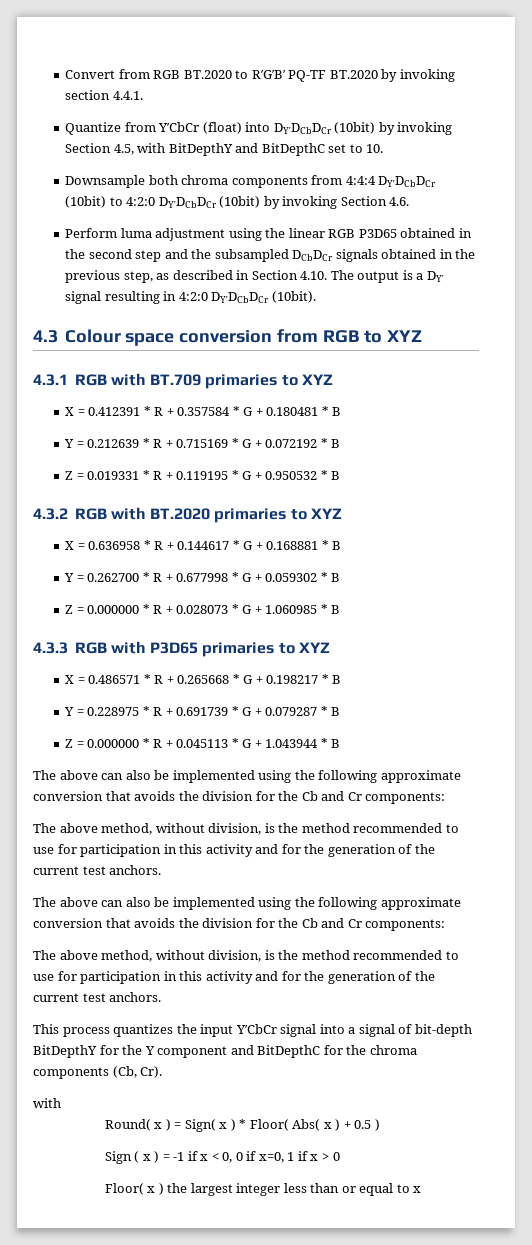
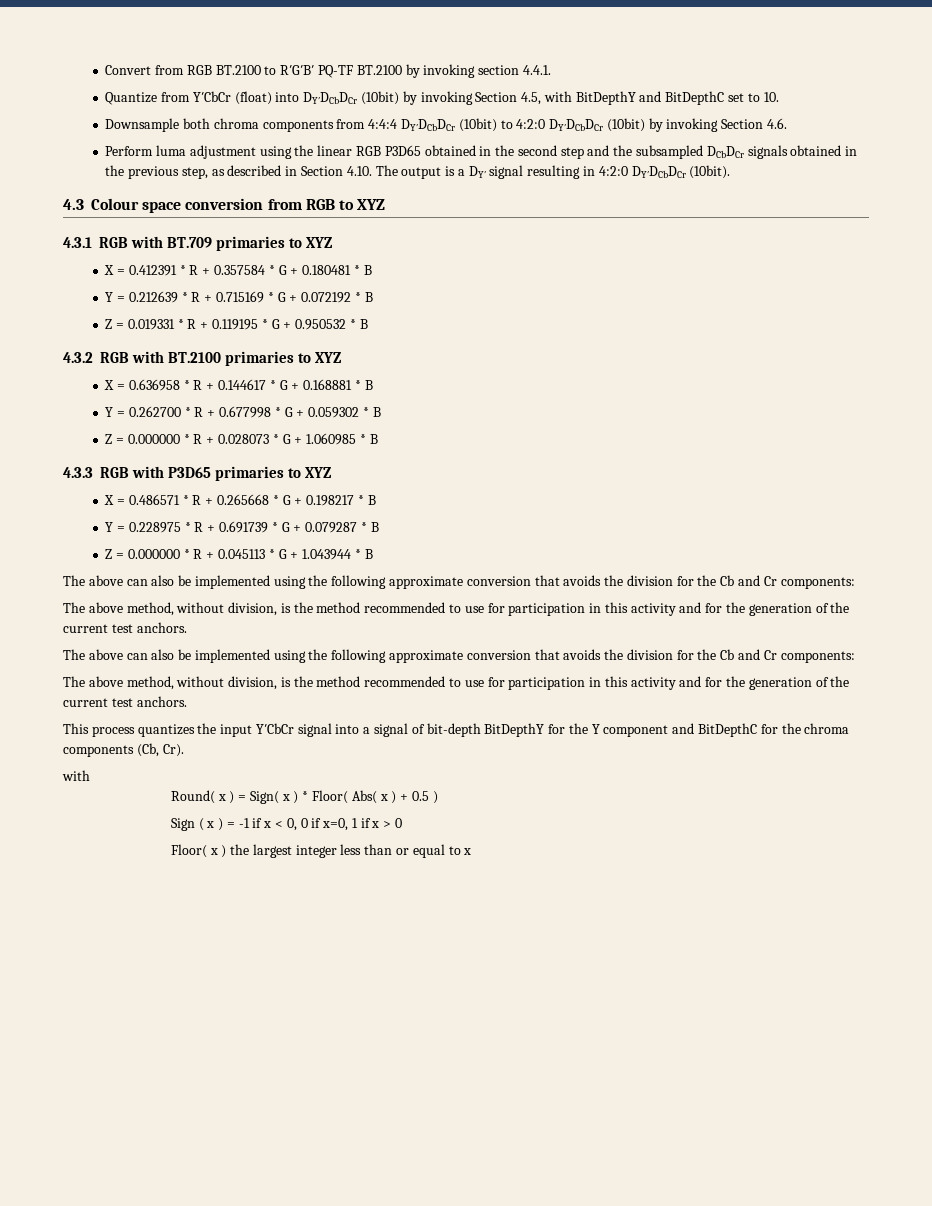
[183,70,232,79] BT.2020 -> [215,65,261,75] BT.2100
[329,70,378,79] BT.2020 -> [356,65,402,75] BT.2100
[150,508,211,520] BT.2020 -> [167,352,221,363] BT.2100

